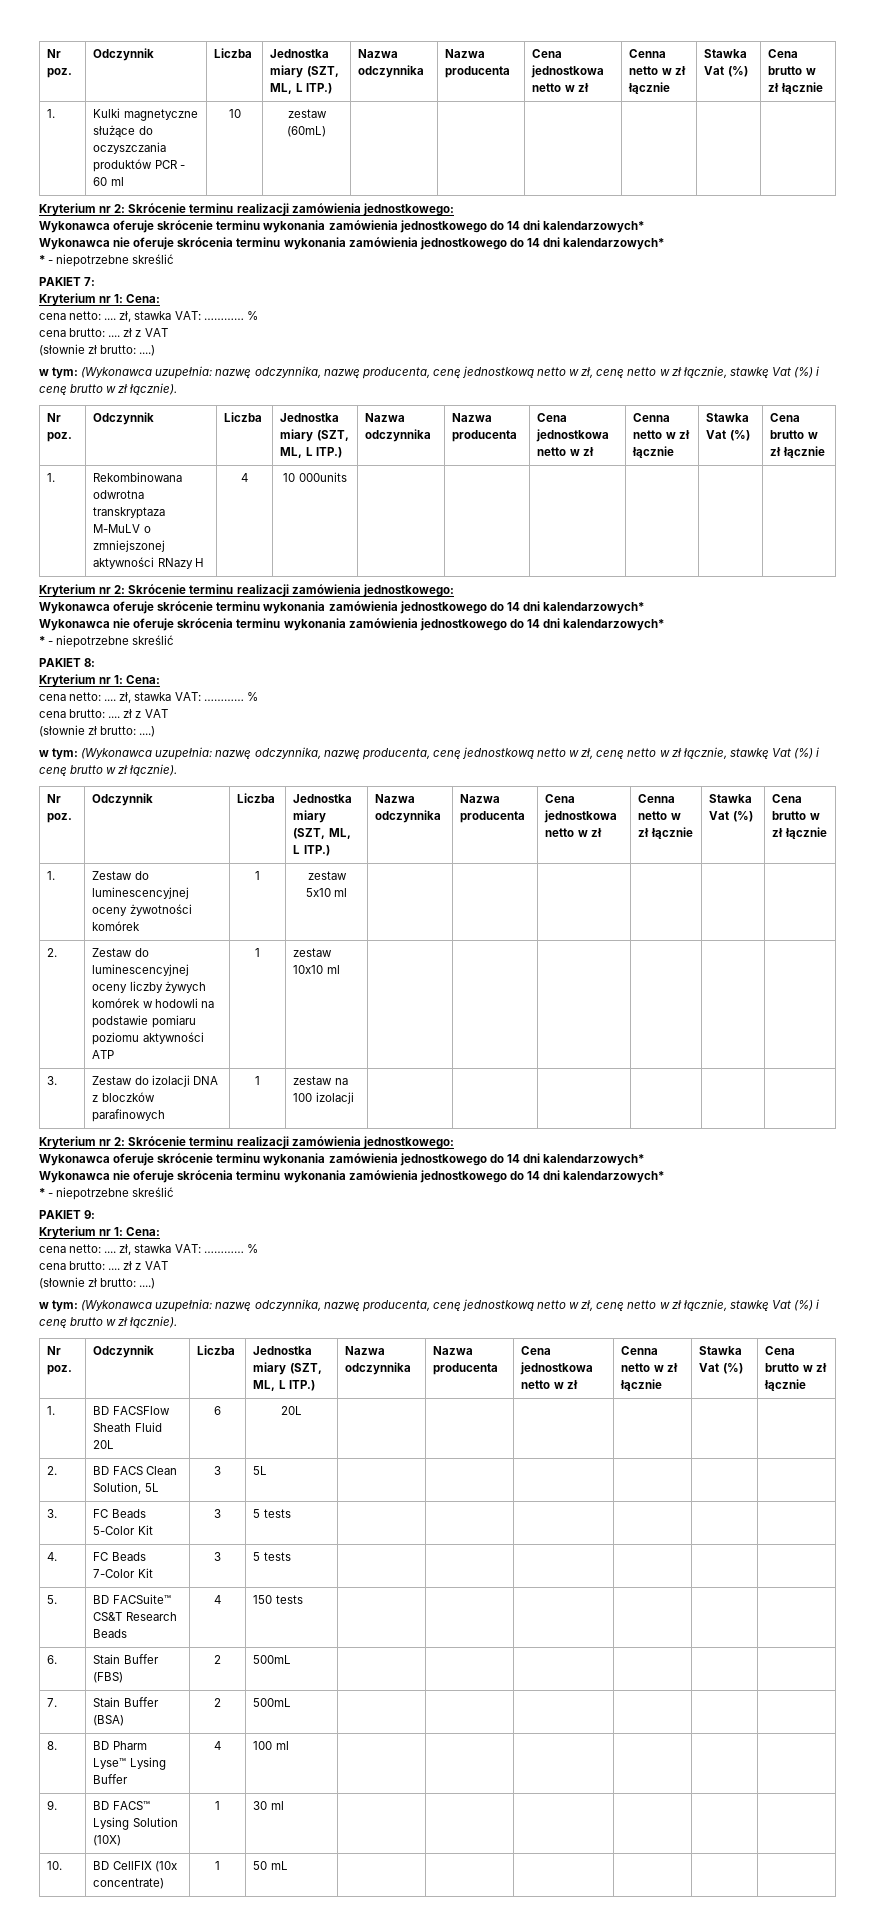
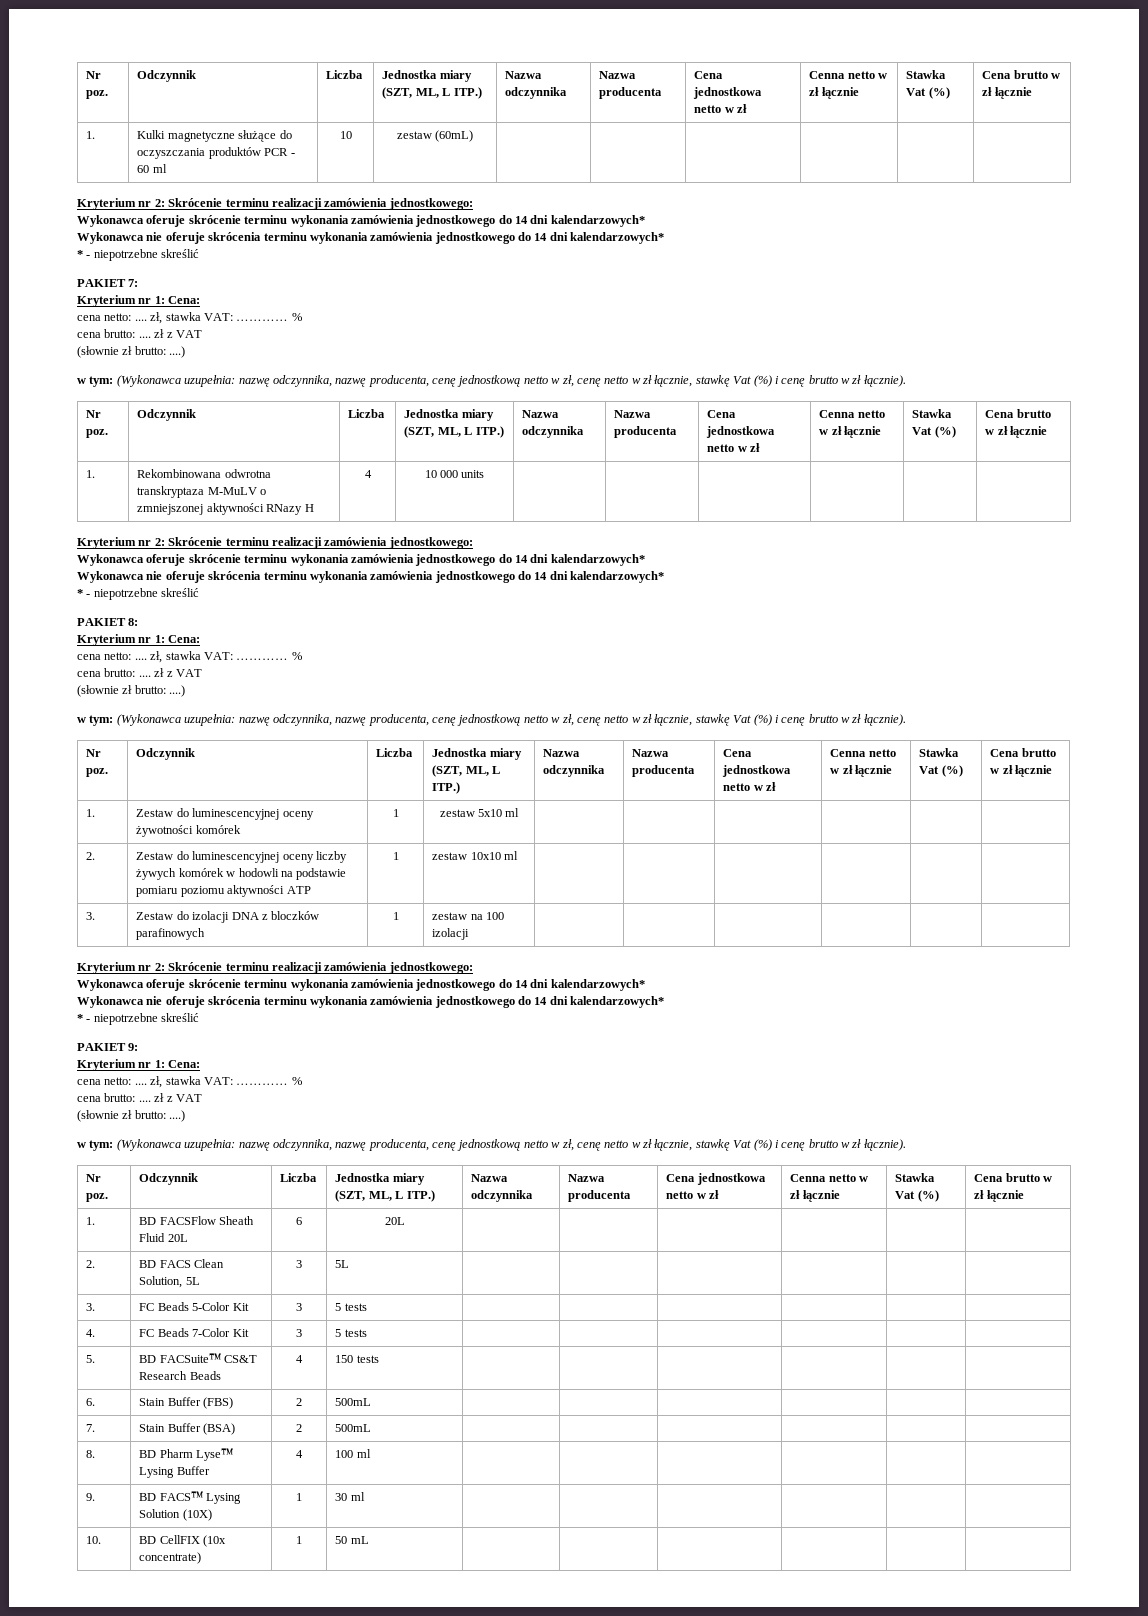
[298,472,347,482] 000units -> [440,470,485,478] 000 units

